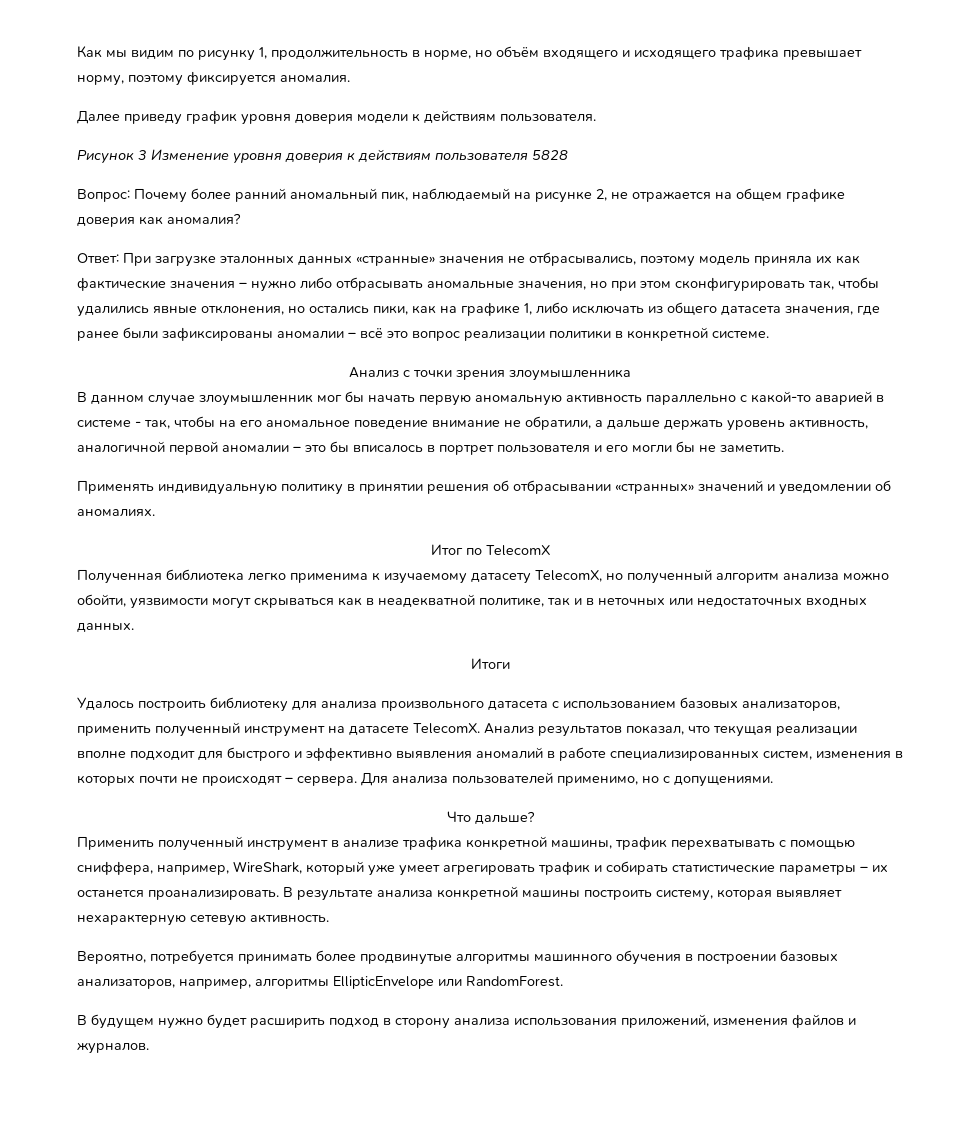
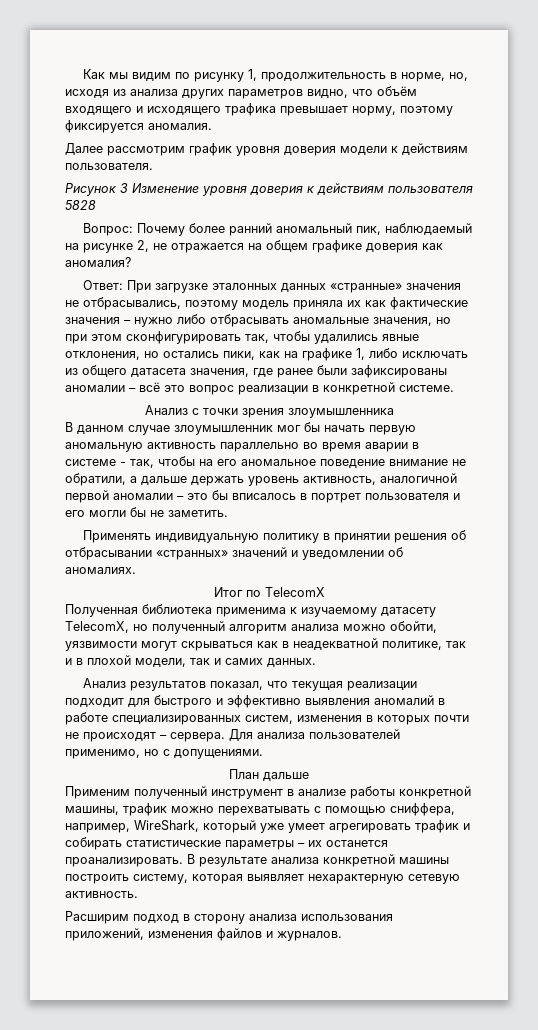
[475,50,492,57] но -> [449,72,469,81] [65,89,373,99] но, исходя из анализа других параметров видно, что
[124,114,182,125] приведу -> [107,146,185,156] рассмотрим
[549,330,611,339] политики -> (308, 390) none
[740,391,872,405] с какой-то аварией -> [303,442,408,452] во время аварии
[247,572,286,581] легко -> (212, 609) none
[598,598,867,607] [77,623,134,632] [470,658,510,669] [77,697,840,712] [77,722,480,737] неточных или недостаточных входных данных. // Итоги // Удалось построить библиотеку для анализа произвольного датасета с использованием базовых анализаторов, применить полученный инструмент на датасете TelecomX. -> [87,655,316,667] плохой модели, так и самих данных. //
[77,751,126,759] вполне -> (418, 686) none
[446,811,535,824] [77,836,154,850] Что дальше? // Применить -> [229,769,309,781] [65,786,130,799] План дальше // Применим
[402,836,462,850] трафика -> [350,786,395,799] работы
(667, 843) none -> [171,806,214,813] можно
[77,950,838,965] [77,976,563,989] [77,1014,325,1029] Вероятно, потребуется принимать более продвинутые алгоритмы машинного обучения в построении базовых анализаторов, например, алгоритмы EllipticEnvelope или RandomForest. // В будущем нужно будет расширить -> [65,911,129,924] Расширим

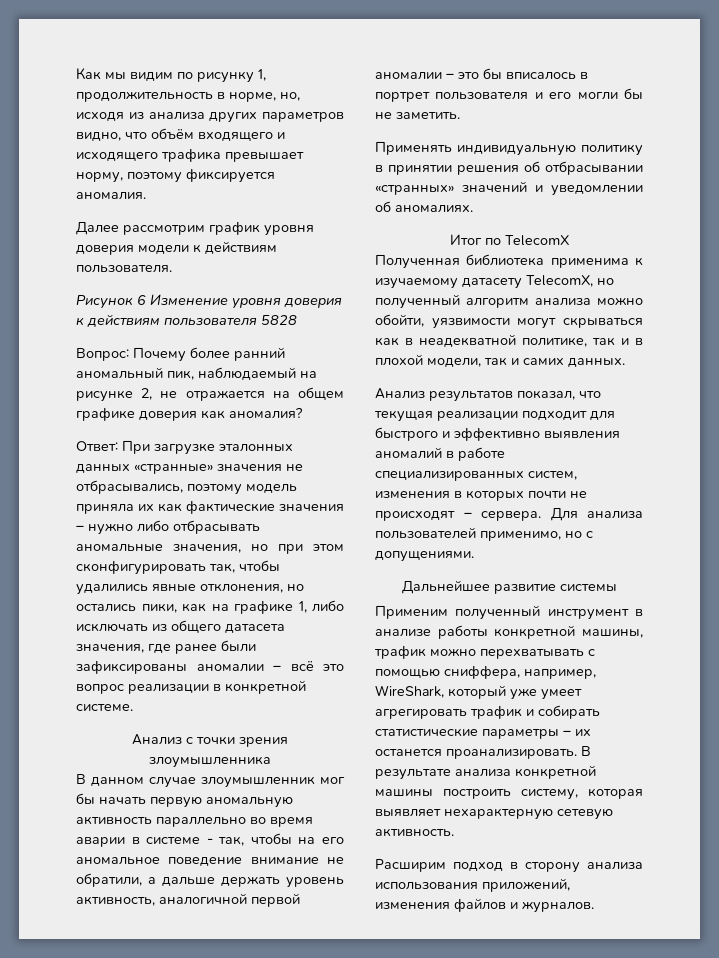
[120,183,128,193] 3 -> [137,295,146,305] 6
[229,769,309,781] План дальше -> [401,580,617,594] Дальнейшее развитие системы

